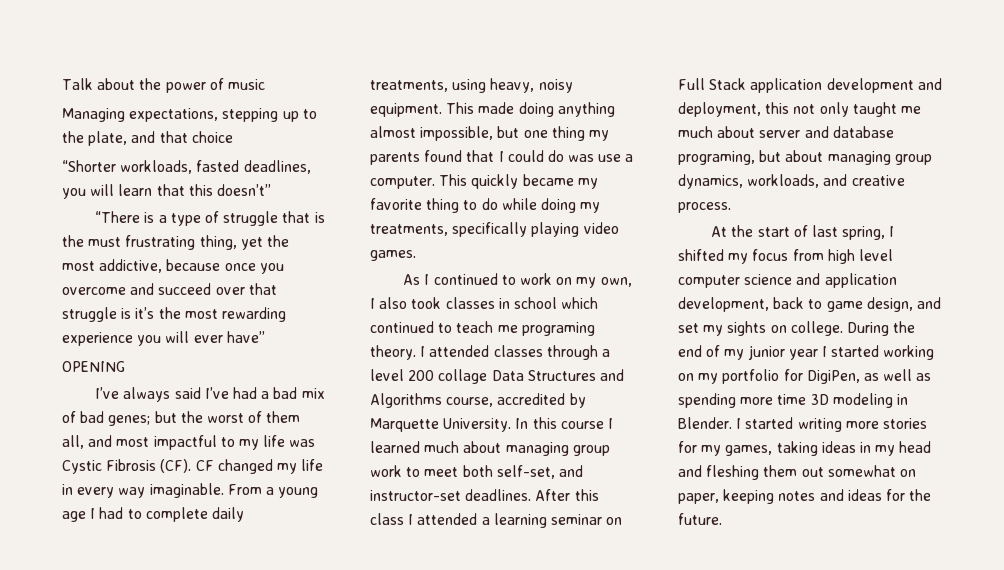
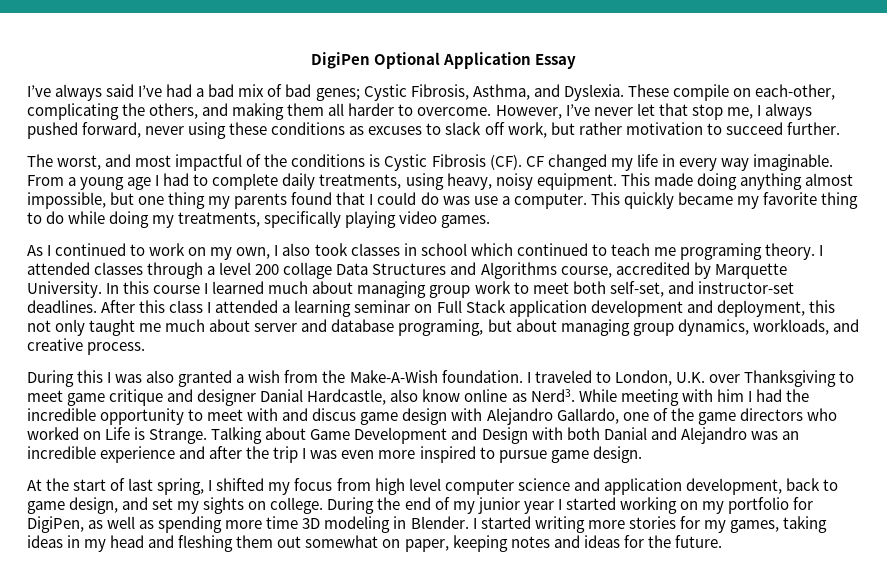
[62,78,265,93] [62,108,317,122] [62,131,233,146] [62,160,311,174] [62,184,271,199] [95,211,325,226] [62,235,289,250] [62,259,284,274] [62,283,277,295] [62,307,286,322] [62,331,265,346] [62,361,125,372] Talk about the power of music // Managing expectations, stepping up to the plate, and that choice // “Shorter workloads, fasted deadlines, you will learn that this doesn’t” // “There is a type of struggle that is the must frustrating thing, yet the most addictive, because once you overcome and succeed over that struggle is it’s the most rewarding experience you will ever have” // OPENING -> [310,52,577,69] DigiPen Optional Application Essay
[154,411,301,423] [62,435,316,450] but the worst of them all, and most impactful to my life was -> [363,84,835,101] [27,103,812,120] [27,122,840,139] [27,154,381,171] Cystic Fibrosis, Asthma, and Dyslexia. These compile on each-other, complicating the others, and making them all harder to overcome. However, I’ve never let that stop me, I always pushed forward, never using these conditions as excuses to slack off work, but rather motivation to succeed further. // The worst, and most impactful of the conditions is
(731, 207) none -> [27,370,854,387] [27,389,809,406] [27,408,837,425] [27,427,799,444] [27,446,642,463] // During this I was also granted a wish from the Make-A-Wish foundation. I traveled to London, U.K. over Thanksgiving to meet game critique and designer Danial Hardcastle, also know online as Nerd3. While meeting with him I had the incredible opportunity to meet with and discus game design with Alejandro Gallardo, one of the game directors who worked on Life is Strange. Talking about Game Development and Design with both Danial and Alejandro was an incredible experience and after the trip I was even more inspired to pursue game design.

